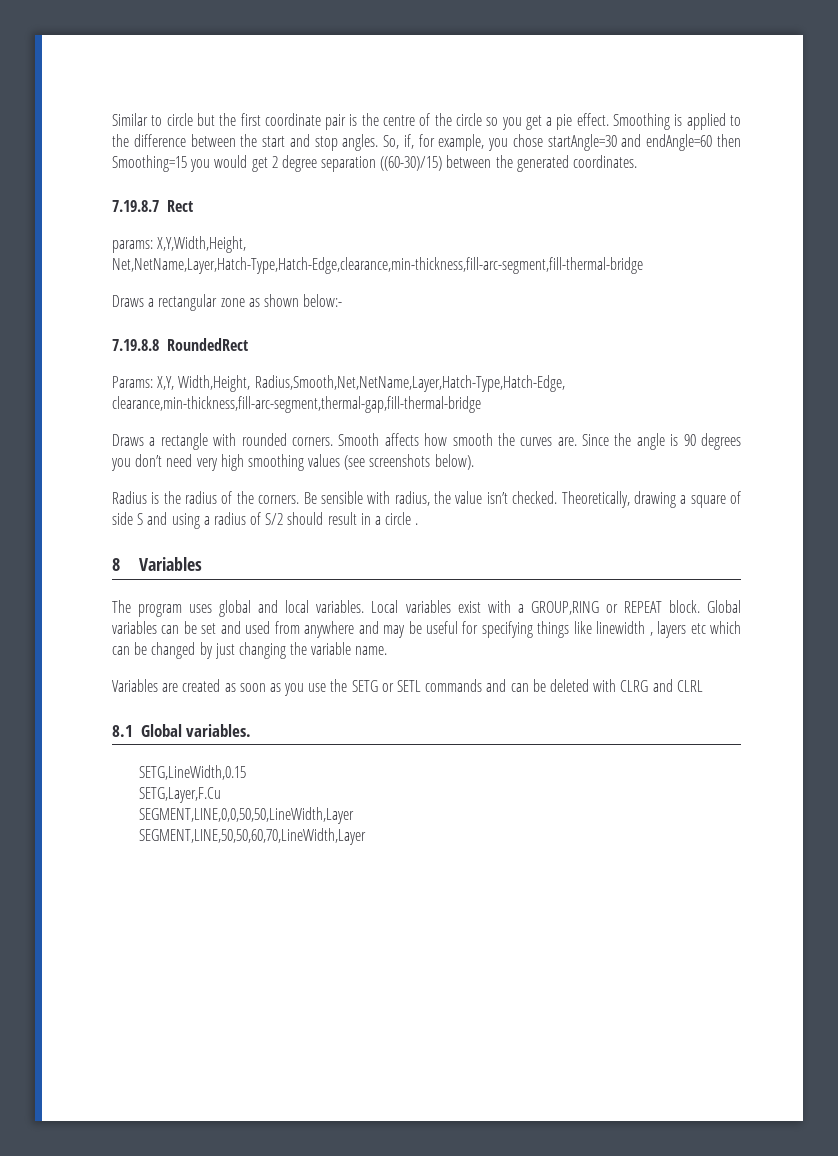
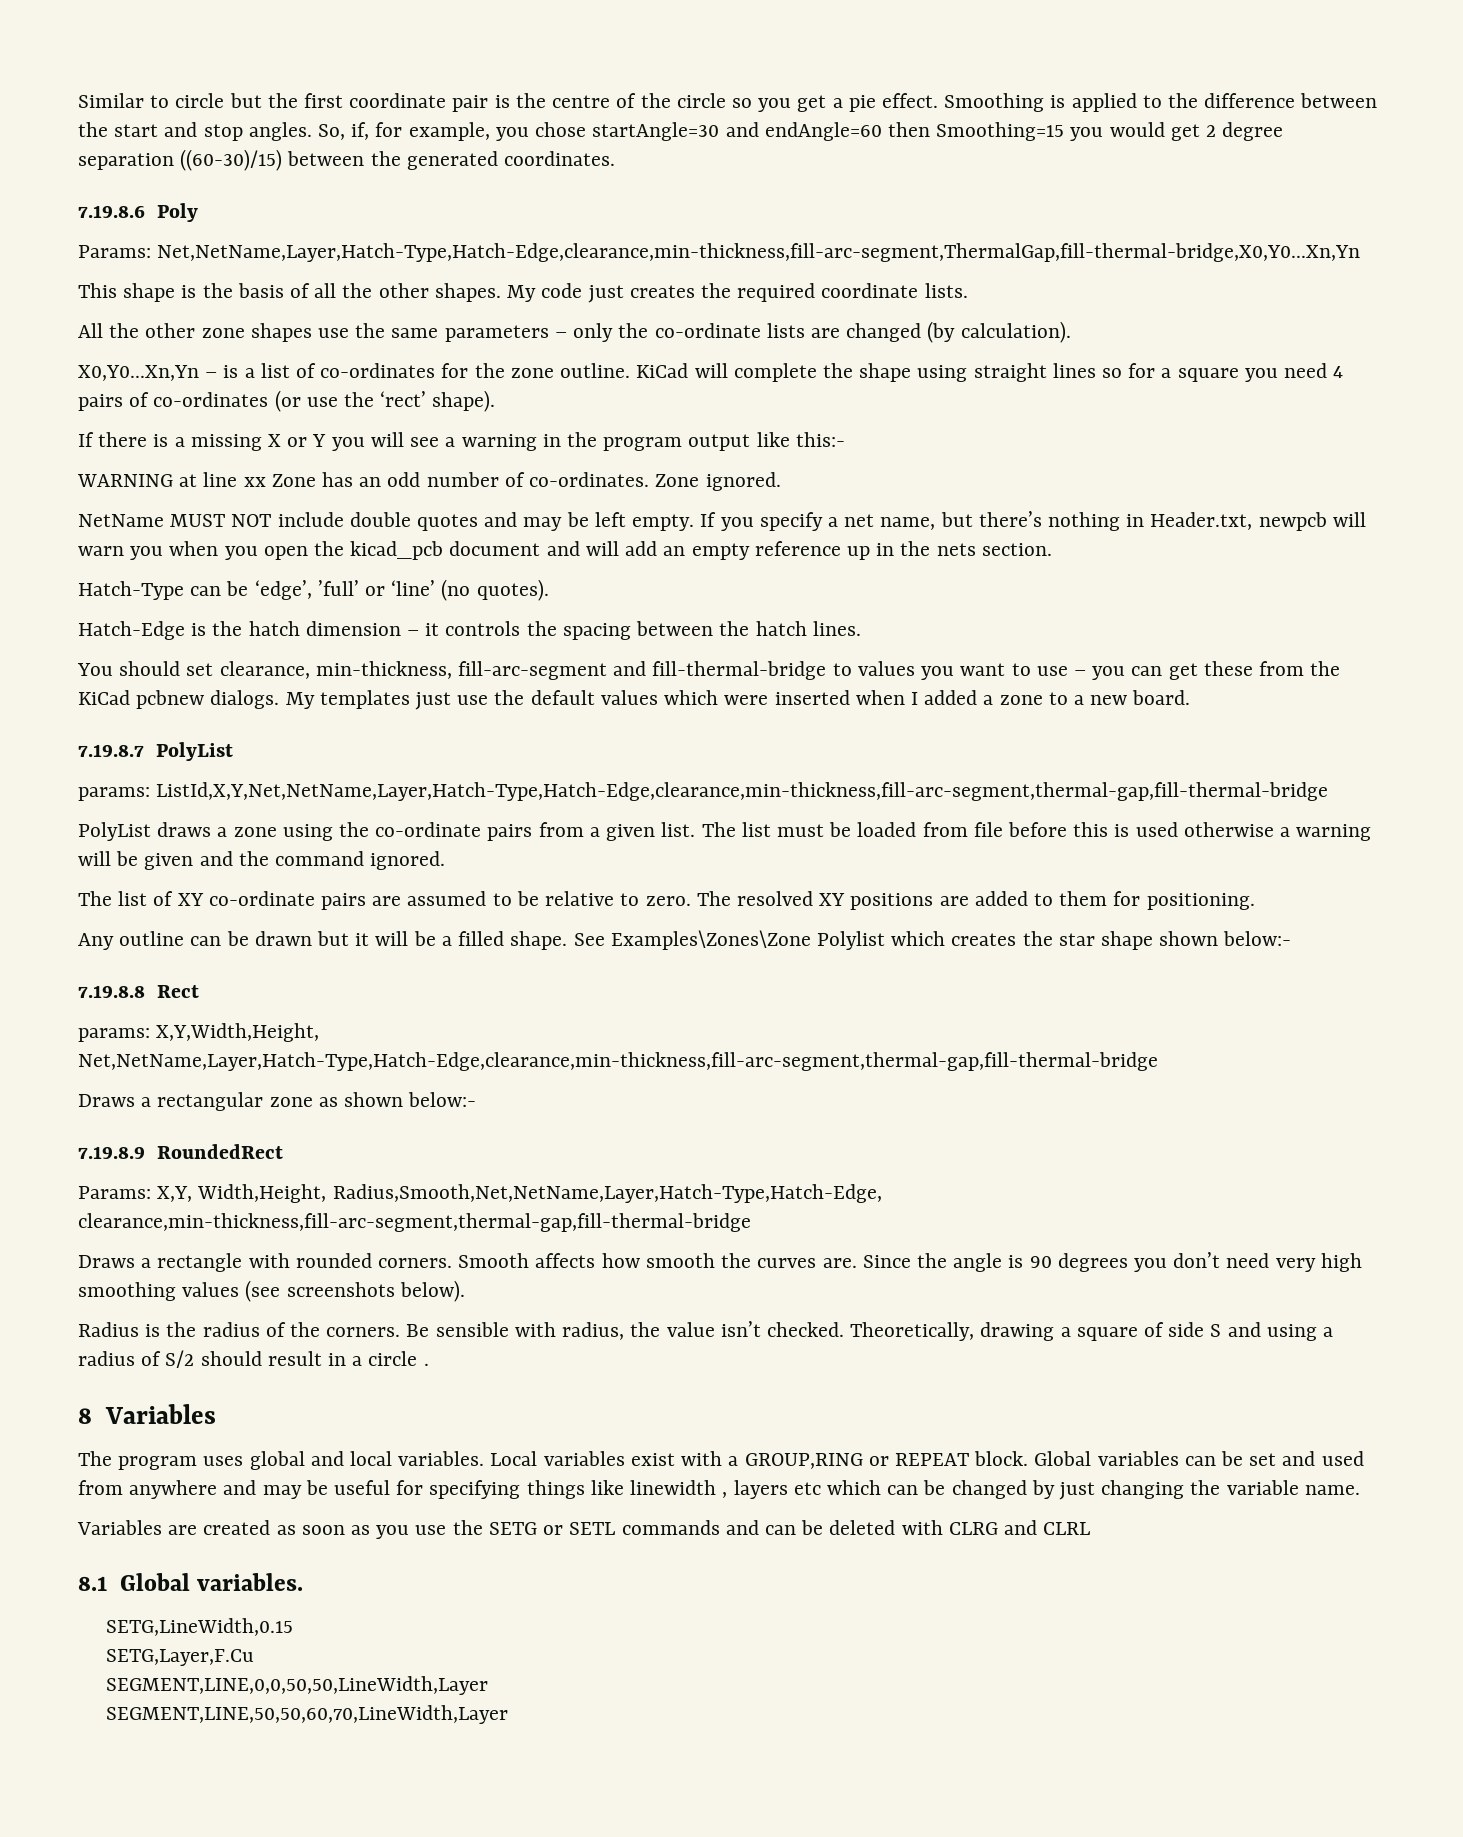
[112,200,159,212] 7.19.8.7 -> [78,203,198,222] [78,243,1361,262] [78,283,968,303] [78,321,1071,343] [78,363,1344,382] [78,390,496,412] [78,432,845,451] [77,472,781,491] [78,511,1366,531] [78,541,1052,560] [78,579,549,601] [78,621,861,640] [77,661,1341,680] [78,690,1191,710] [78,742,233,761] [78,782,1329,801] [78,822,1372,841] [78,851,446,870] [78,891,1255,910] [78,930,1292,950] [78,985,145,998] 7.19.8.6 Poly // Params: Net,NetName,Layer,Hatch-Type,Hatch-Edge,clearance,min-thickness,fill-arc-segment,ThermalGap,fill-thermal-bridge,X0,Y0...Xn,Yn // This shape is the basis of all the other shapes. My code just creates the required coordinate lists. // All the other zone shapes use the same parameters – only the co-ordinate lists are changed (by calculation). // X0,Y0...Xn,Yn – is a list of co-ordinates for the zone outline. KiCad will complete the shape using straight lines so for a square you need 4 pairs of co-ordinates (or use the ‘rect’ shape). // If there is a missing X or Y you will see a warning in the program output like this:- // WARNING at line xx Zone has an odd number of co-ordinates. Zone ignored. // NetName MUST NOT include double quotes and may be left empty. If you specify a net name, but there’s nothing in Header.txt, newpcb will warn you when you open the kicad_pcb document and will add an empty reference up in the nets section. // Hatch-Type can be ‘edge’, ’full’ or ‘line’ (no quotes). // Hatch-Edge is the hatch dimension – it controls the spacing between the hatch lines. // You should set clearance, min-thickness, fill-arc-segment and fill-thermal-bridge to values you want to use – you can get these from the KiCad pcbnew dialogs. My templates just use the default values which were inserted when I added a zone to a new board. // 7.19.8.7 PolyList // params: ListId,X,Y,Net,NetName,Layer,Hatch-Type,Hatch-Edge,clearance,min-thickness,fill-arc-segment,thermal-gap,fill-thermal-bridge // PolyList draws a zone using the co-ordinate pairs from a given list. The list must be loaded from file before this is used otherwise a warning will be given and the command ignored. // The list of XY co-ordinate pairs are assumed to be relative to zero. The resolved XY positions are added to them for positioning. // Any outline can be drawn but it will be a filled shape. See Examples\Zones\Zone Polylist which creates the star shape shown below:- // 7.19.8.8
[112,257,643,274] Net,NetName,Layer,Hatch-Type,Hatch-Edge,clearance,min-thickness,fill-arc-segment,fill-thermal-bridge -> [78,1052,1158,1071] Net,NetName,Layer,Hatch-Type,Hatch-Edge,clearance,min-thickness,fill-arc-segment,thermal-gap,fill-thermal-bridge
[112,339,159,351] 7.19.8.8 -> [78,1146,145,1159] 7.19.8.9

